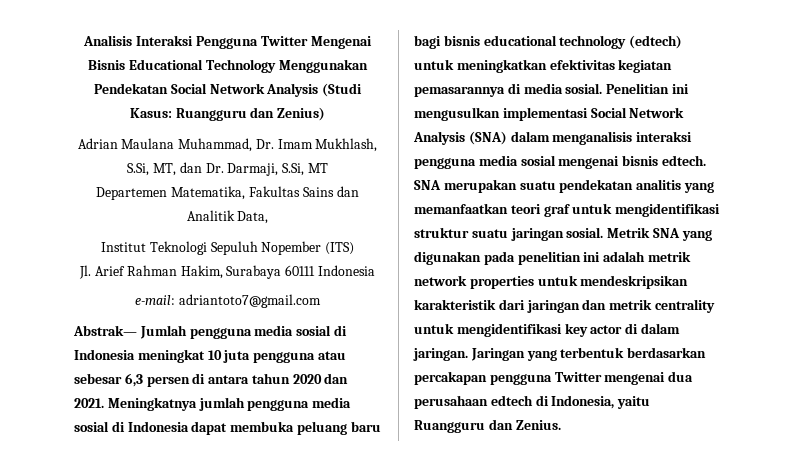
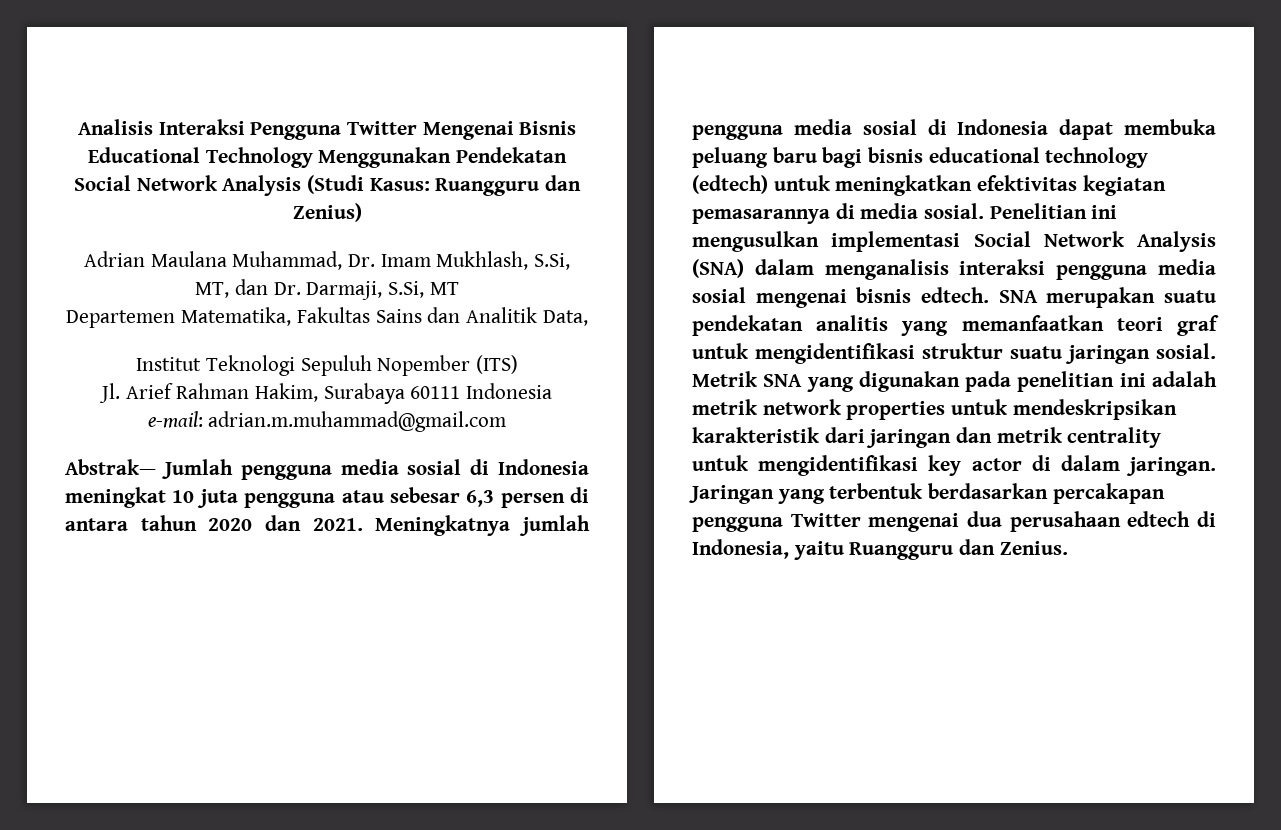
[178,294,321,308] adriantoto7@gmail.com -> [208,411,507,432] adrian.m.muhammad@gmail.com

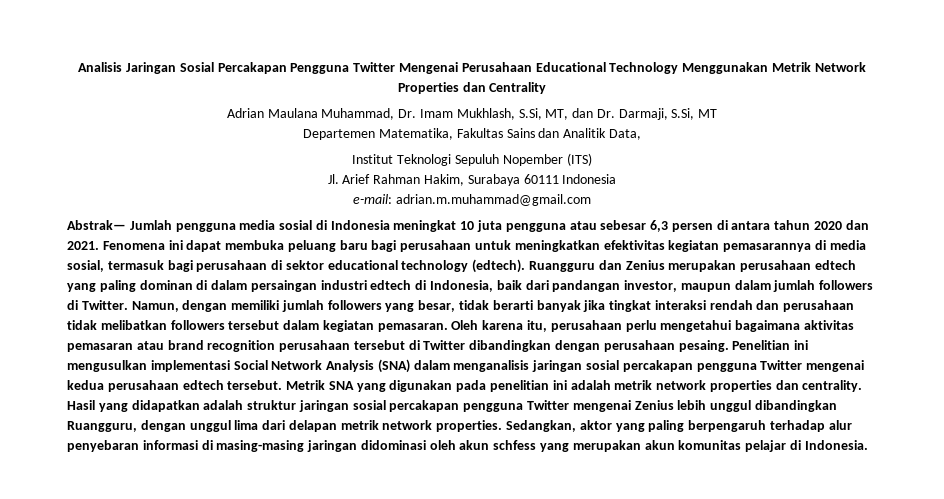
[158,119,245,135] Interaksi -> [126,62,287,74] Jaringan Sosial Percakapan
[519,121,577,135] Bisnis -> [461,62,532,72] Perusahaan
[456,147,568,163] [73,175,582,196] [292,203,362,222] Pendekatan Social Network Analysis (Studi Kasus: Ruangguru dan Zenius) -> [771,62,866,72] [397,82,547,94] Metrik Network Properties dan Centrality
[375,515,590,536] [692,119,1049,140] Meningkatnya jumlah pengguna media sosial di Indonesia -> [102,240,183,250] Fenomena ini
[868,147,1149,168] [692,175,768,194] bisnis educational technology (edtech) -> [400,240,472,252] perusahaan
[924,203,985,219] sosial. -> [67,259,856,273] [67,280,874,292] [67,300,855,312] [67,320,854,332] [67,340,729,352] sosial, termasuk bagi perusahaan di sektor educational technology (edtech). Ruangguru dan Zenius merupakan perusahaan edtech yang paling dominan di dalam persaingan industri edtech di Indonesia, baik dari pandangan investor, maupun dalam jumlah followers di Twitter. Namun, dengan memiliki jumlah followers yang besar, tidak berarti banyak jika tingkat interaksi rendah dan perusahaan tidak melibatkan followers tersebut dalam kegiatan pemasaran. Oleh karena itu, perusahaan perlu mengetahui bagaimana aktivitas pemasaran atau brand recognition perusahaan tersebut di Twitter dibandingkan dengan perusahaan pesaing.
[959,259,1216,280] [692,287,1216,308] [692,315,1219,336] [692,343,1216,364] interaksi pengguna media sosial mengenai bisnis edtech. SNA merupakan suatu pendekatan analitis yang memanfaatkan teori graf untuk mengidentifikasi struktur suatu jaringan sosial. -> [532,360,865,372] [67,380,283,392] jaringan sosial percakapan pengguna Twitter mengenai kedua perusahaan edtech tersebut.
[951,399,1177,420] [692,427,1162,448] [692,455,1216,476] [689,483,1165,504] [692,511,1216,532] [692,539,1068,560] untuk mendeskripsikan karakteristik dari jaringan dan metrik centrality untuk mengidentifikasi key actor di dalam jaringan. Jaringan yang terbentuk berdasarkan percakapan pengguna Twitter mengenai dua perusahaan edtech di Indonesia, yaitu Ruangguru dan Zenius. -> [775,380,863,392] [67,400,837,412] [67,420,852,432] [67,440,868,452] dan centrality. Hasil yang didapatkan adalah struktur jaringan sosial percakapan pengguna Twitter mengenai Zenius lebih unggul dibandingkan Ruangguru, dengan unggul lima dari delapan metrik network properties. Sedangkan, aktor yang paling berpengaruh terhadap alur penyebaran informasi di masing-masing jaringan didominasi oleh akun schfess yang merupakan akun komunitas pelajar di Indonesia.

